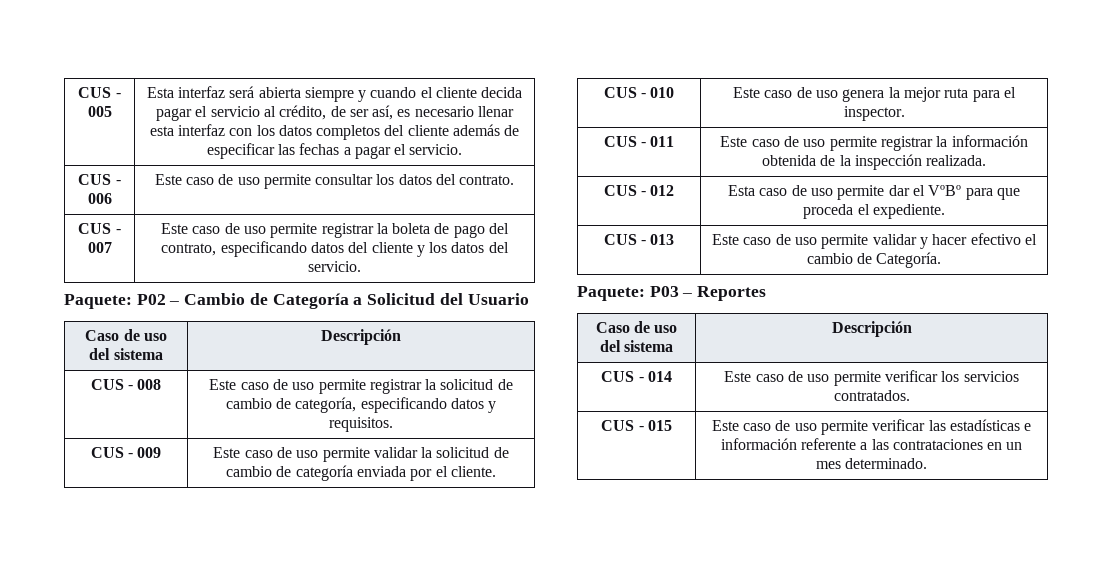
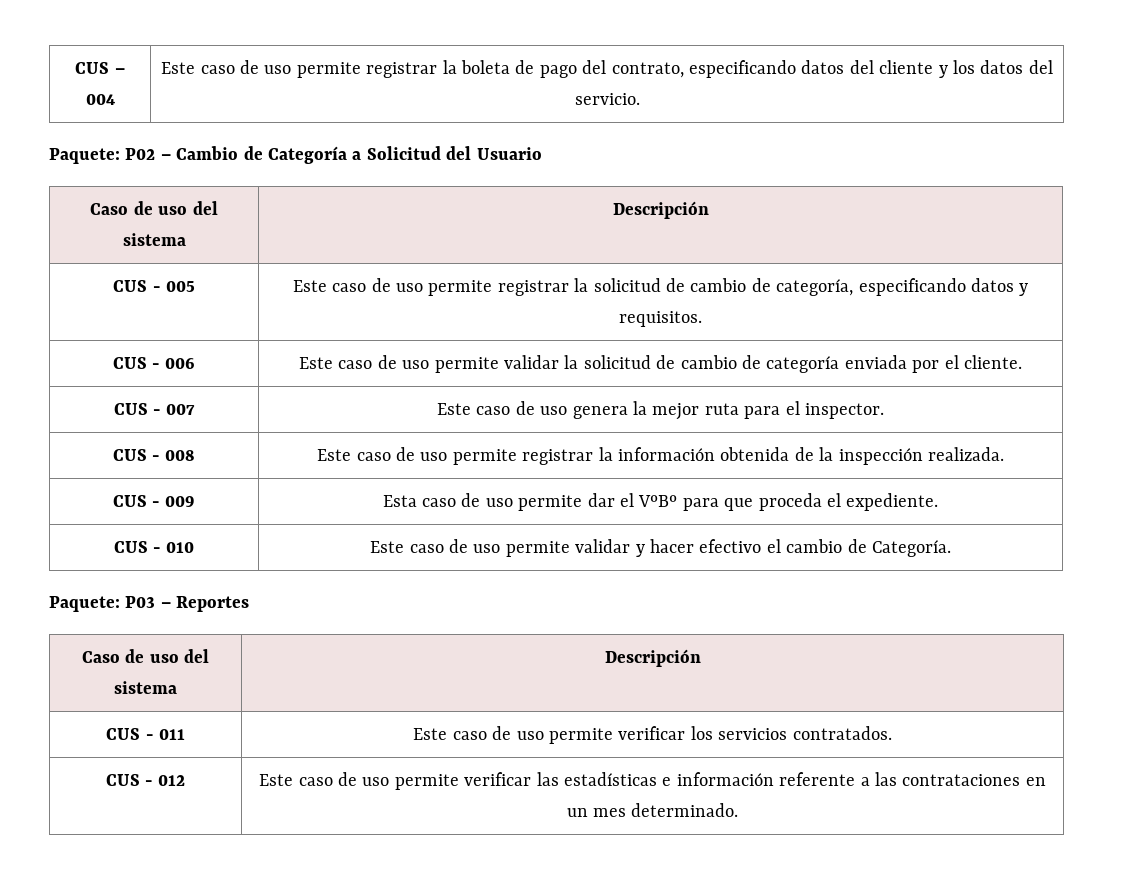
[78,87,121,98] [87,106,112,117] [146,86,523,102] [155,105,515,121] [149,124,520,140] [206,143,463,159] [78,174,121,185] [87,193,112,204] [154,174,515,189] [78,223,121,234] [87,242,112,253] CUS - 005 | Esta interfaz será abierta siempre y cuando el cliente decida pagar el servicio al crédito, de ser así, es necesario llenar esta interfaz con los datos completos del cliente además de especificar las fechas a pagar el servicio. // CUS - 006 | Este caso de uso permite consultar los datos del contrato. // CUS - 007 -> [75,62,125,74] [85,94,115,105] CUS – 004
[137,379,162,390] 008 -> [165,281,195,292] 005
[137,447,162,458] 009 -> [165,358,196,369] 006
[650,87,675,98] 010 -> [166,404,196,415] 007
[650,136,675,147] 011 -> [165,450,196,461] 008
[650,185,675,196] 012 -> [165,496,196,507] 009
[650,234,675,245] 013 -> [166,542,195,553] 010
[647,371,672,382] 014 -> [158,729,185,740] 011
[647,420,672,431] 015 -> [158,775,186,786] 012

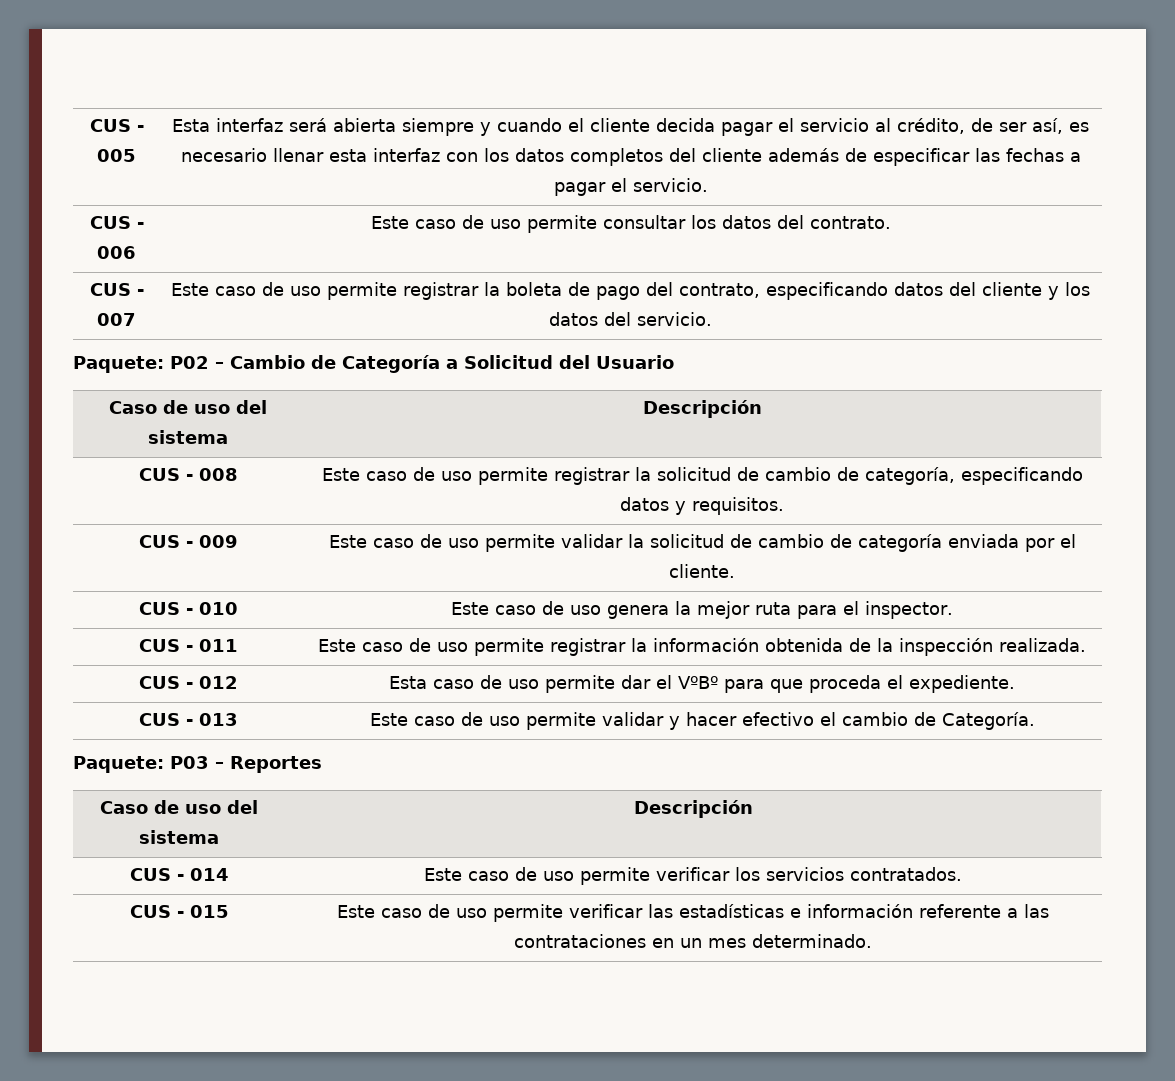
[75,62,125,74] [85,94,115,105] CUS – 004 -> [89,119,144,132] [97,149,136,162] [172,118,1089,136] [180,148,1081,166] [553,178,708,196] [89,216,144,229] [97,246,136,259] [370,215,891,233] [89,283,144,296] [97,313,136,326] CUS - 005 | Esta interfaz será abierta siempre y cuando el cliente decida pagar el servicio al crédito, de ser así, es necesario llenar esta interfaz con los datos completos del cliente además de especificar las fechas a pagar el servicio. // CUS - 006 | Este caso de uso permite consultar los datos del contrato. // CUS - 007
[165,281,195,292] 005 -> [198,468,238,481] 008
[165,358,196,369] 006 -> [198,535,238,548] 009
[166,404,196,415] 007 -> [198,602,238,615] 010
[165,450,196,461] 008 -> [198,639,238,652] 011
[165,496,196,507] 009 -> [198,676,238,689] 012
[166,542,195,553] 010 -> [198,713,238,726] 013
[158,729,185,740] 011 -> [189,868,229,881] 014
[158,775,186,786] 012 -> [189,905,229,918] 015

